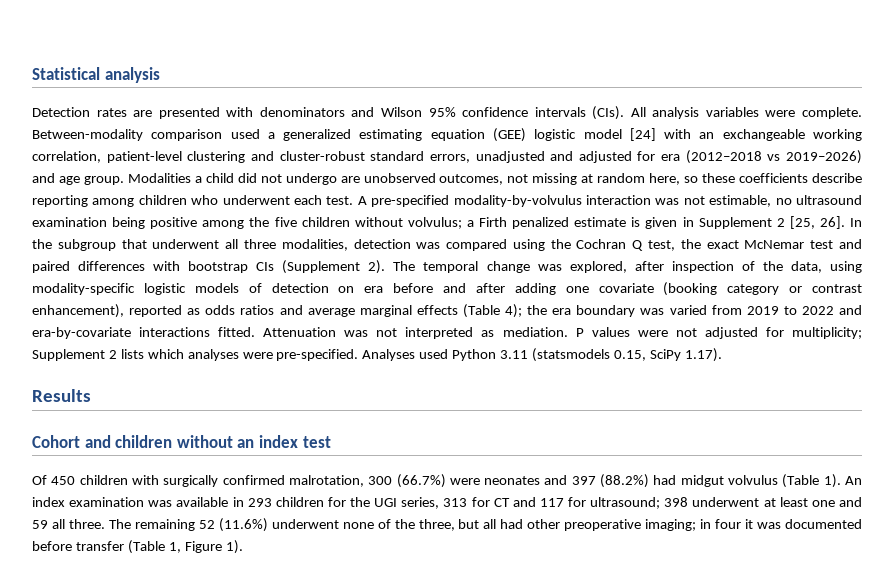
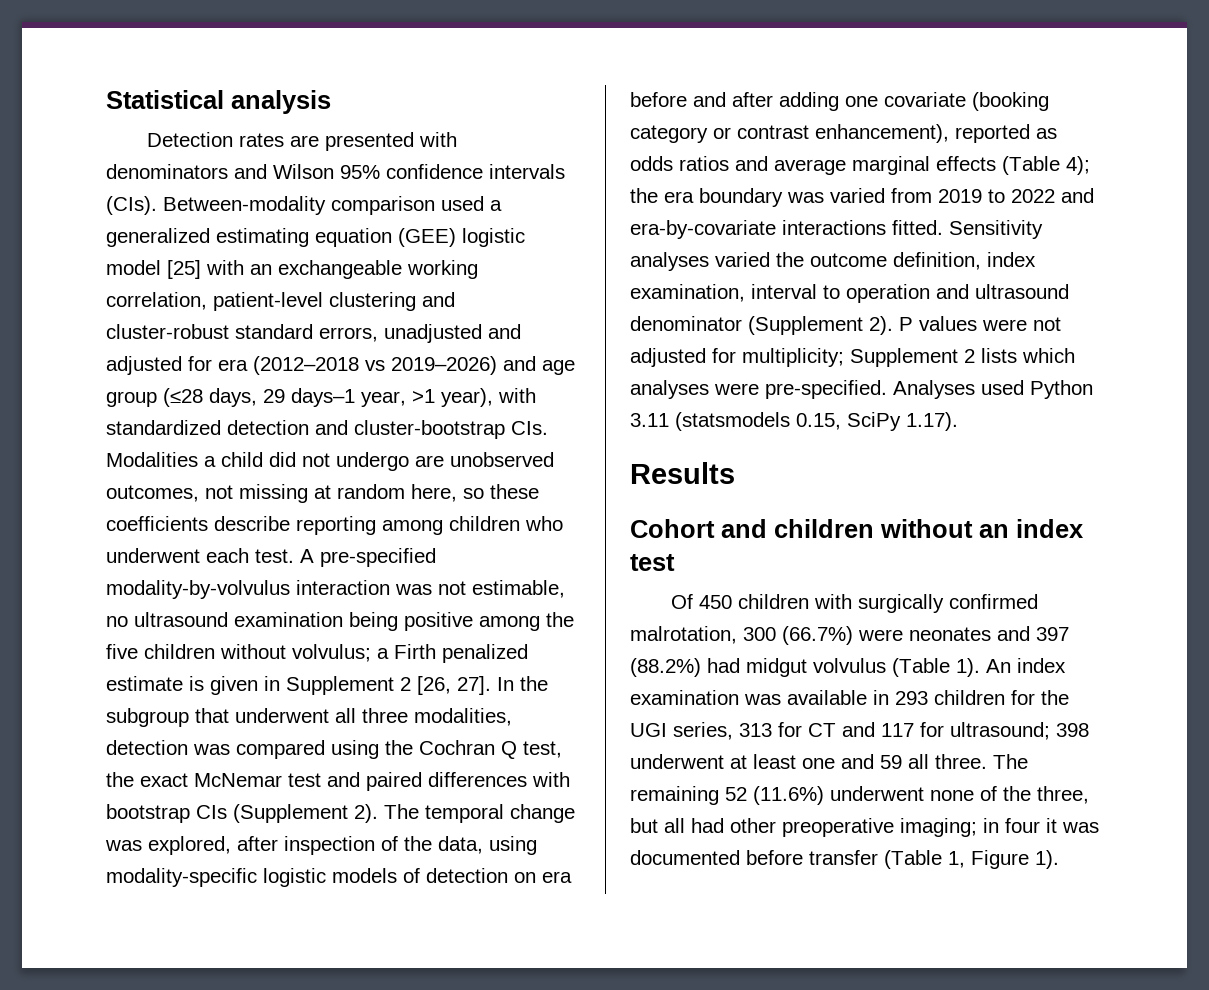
[630,107,862,119] All analysis variables were complete. -> (157, 205) none
[629,128,656,141] [24] -> [167,260,201,279] [25]
[83,176,124,185] group. -> [106,388,536,407] [106,420,548,439] group (≤28 days, 29 days–1 year, >1 year), with standardized detection and cluster-bootstrap CIs.
[789,216,845,229] [25, 26]. -> [417,676,491,695] [26, 27].
[263,327,568,339] Attenuation was not interpreted as mediation. -> [949,220,1043,239] [630,252,1036,271] [630,284,1069,303] [630,316,893,335] Sensitivity analyses varied the outcome definition, index examination, interval to operation and ultrasound denominator (Supplement 2).

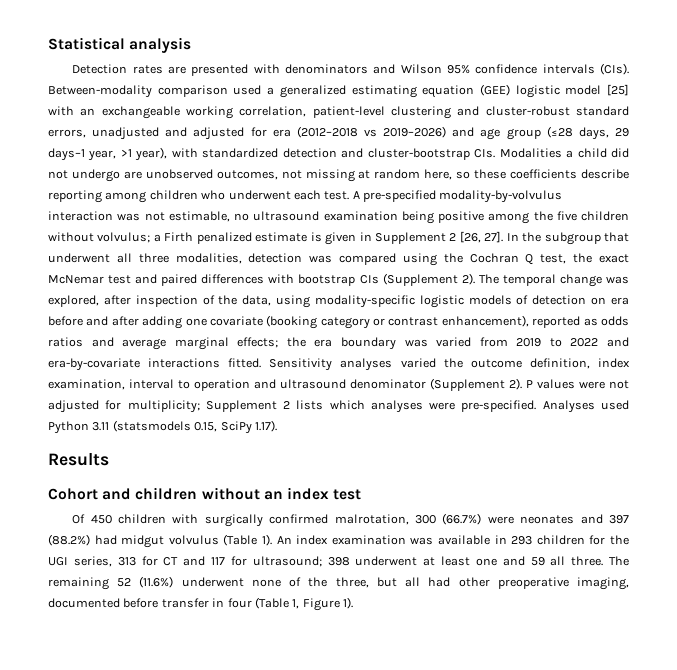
[936,156,1090,175] effects (Table 4); -> [237,337,279,348] effects;
[900,818,1099,837] imaging; in four it was -> [577,577,629,590] imaging,
(878, 857) none -> [212,598,252,608] in four

